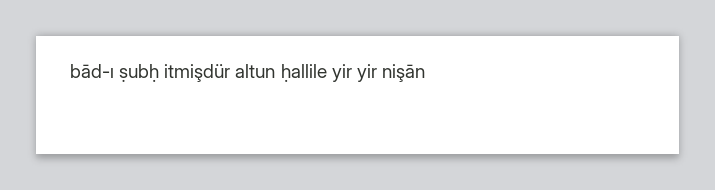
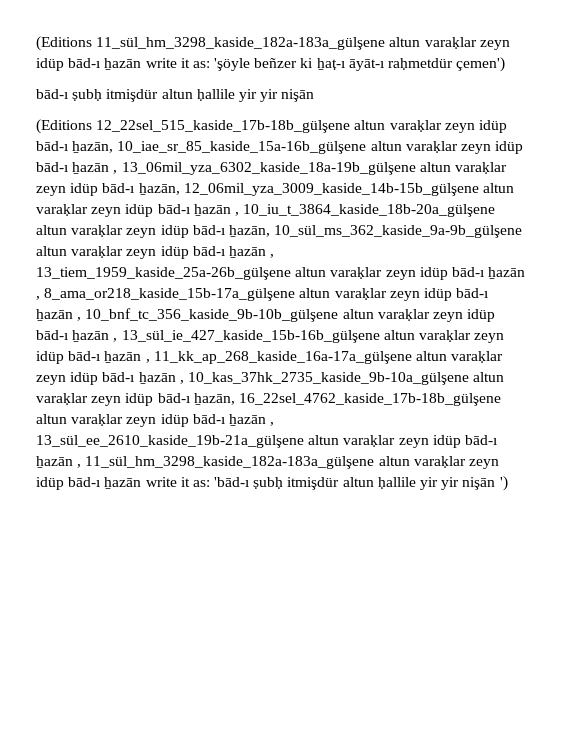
(70, 71) none -> [36,36,510,51] [36,57,506,72] (Editions 11_sül_hm_3298_kaside_182a-183a_gülşene altun varaḳlar zeyn idüp bād-ı ẖazān write it as: 'şöyle beñzer ki ẖaṭ-ı āyāt-ı raḥmetdür çemen') //
(425, 73) none -> [36,119,507,134] [36,141,524,154] [36,162,507,175] [36,183,514,196] [36,204,496,217] [36,225,523,238] [36,246,275,259] [36,267,526,280] [36,288,490,301] [36,308,496,322] [36,330,505,343] [36,351,504,364] [36,372,505,385] [36,393,501,406] [36,414,275,427] [36,435,498,448] [36,456,499,469] [36,476,508,491] // (Editions 12_22sel_515_kaside_17b-18b_gülşene altun varaḳlar zeyn idüp bād-ı ẖazān, 10_iae_sr_85_kaside_15a-16b_gülşene altun varaḳlar zeyn idüp bād-ı ẖazān , 13_06mil_yza_6302_kaside_18a-19b_gülşene altun varaḳlar zeyn idüp bād-ı ẖazān, 12_06mil_yza_3009_kaside_14b-15b_gülşene altun varaḳlar zeyn idüp bād-ı ẖazān , 10_iu_t_3864_kaside_18b-20a_gülşene altun varaḳlar zeyn idüp bād-ı ẖazān, 10_sül_ms_362_kaside_9a-9b_gülşene altun varaḳlar zeyn idüp bād-ı ẖazān , 13_tiem_1959_kaside_25a-26b_gülşene altun varaḳlar zeyn idüp bād-ı ẖazān , 8_ama_or218_kaside_15b-17a_gülşene altun varaḳlar zeyn idüp bād-ı ẖazān , 10_bnf_tc_356_kaside_9b-10b_gülşene altun varaḳlar zeyn idüp bād-ı ẖazān , 13_sül_ie_427_kaside_15b-16b_gülşene altun varaḳlar zeyn idüp bād-ı ẖazān , 11_kk_ap_268_kaside_16a-17a_gülşene altun varaḳlar zeyn idüp bād-ı ẖazān , 10_kas_37hk_2735_kaside_9b-10a_gülşene altun varaḳlar zeyn idüp bād-ı ẖazān, 16_22sel_4762_kaside_17b-18b_gülşene altun varaḳlar zeyn idüp bād-ı ẖazān , 13_sül_ee_2610_kaside_19b-21a_gülşene altun varaḳlar zeyn idüp bād-ı ẖazān , 11_sül_hm_3298_kaside_182a-183a_gülşene altun varaḳlar zeyn idüp bād-ı ẖazān write it as: 'bād-ı ṣubḥ itmişdür altun ḥallile yir yir nişān ')

